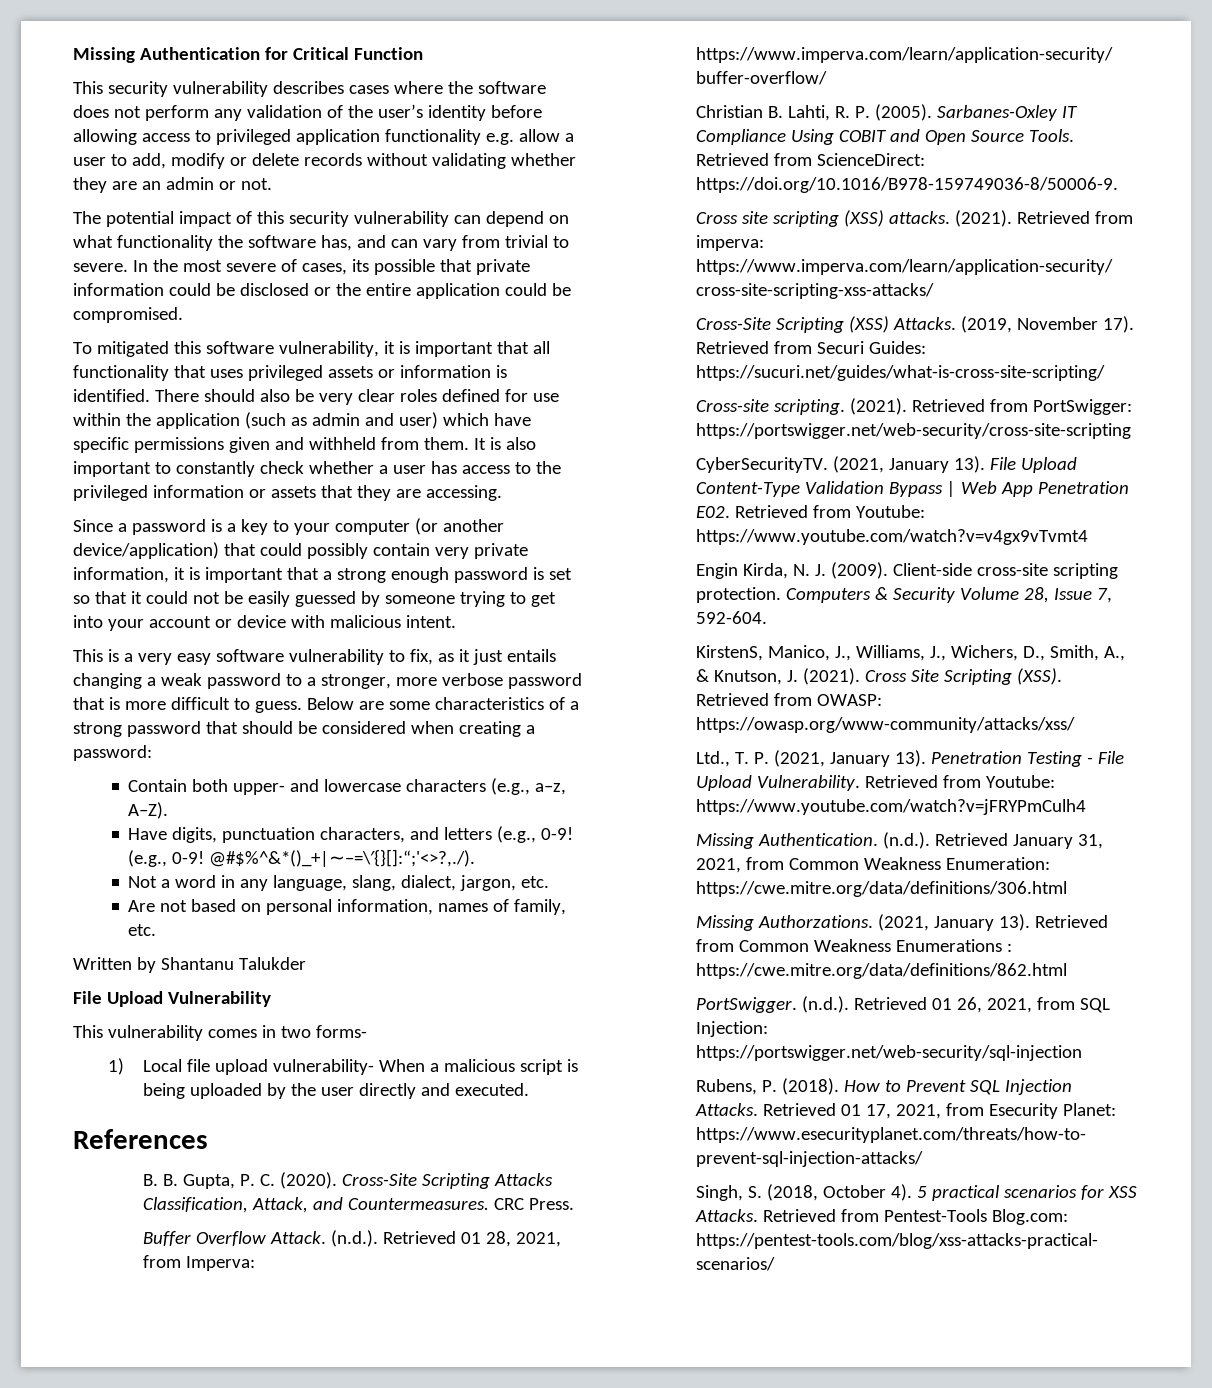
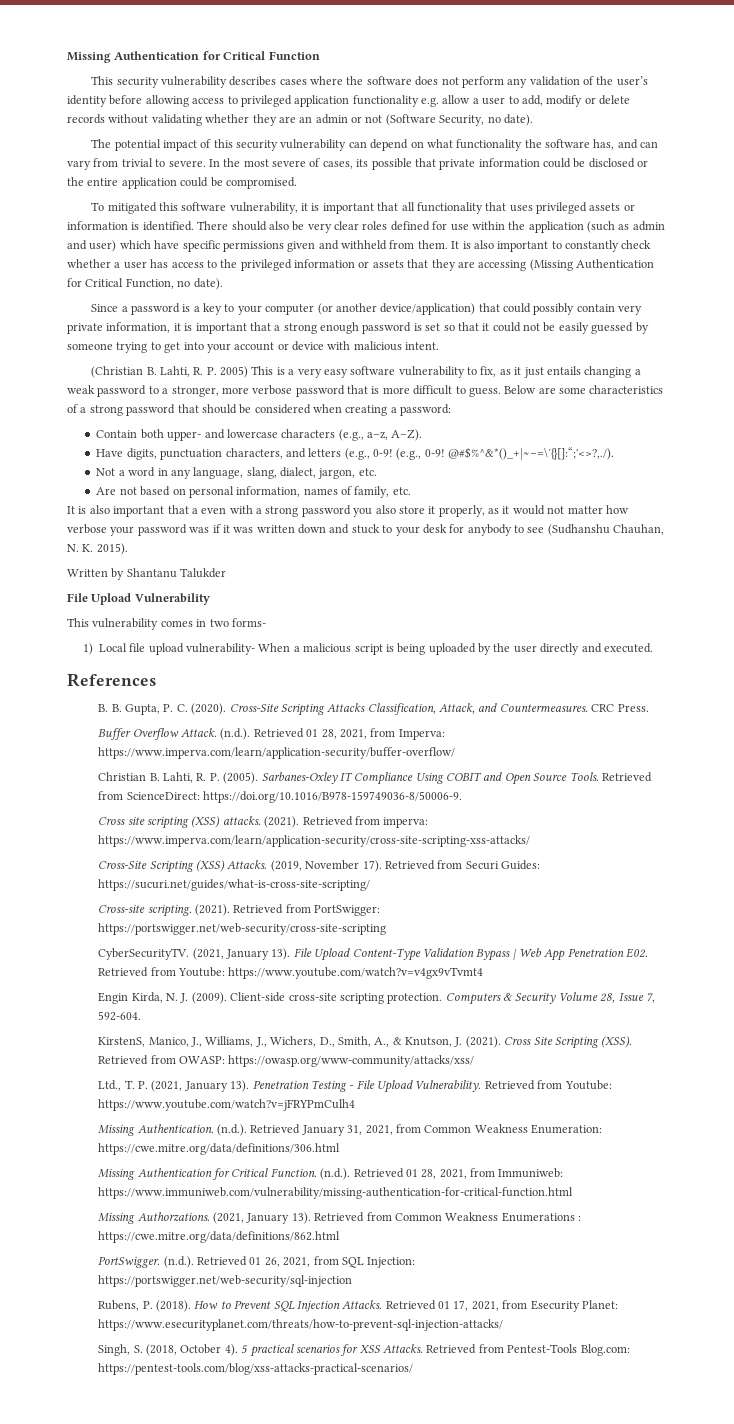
[240,178,272,190] not. -> [365,114,533,126] not (Software Security, no date).
[425,485,502,501] accessing. -> [478,259,654,271] [67,278,223,290] accessing (Missing Authentication for Critical Function, no date).
(456, 621) none -> [91,366,249,378] (Christian B. Lahti, R. P. 2005)
(157, 930) none -> [67,505,629,517] [67,524,665,536] [67,543,128,555] // It is also important that a even with a strong password you also store it properly, as it would not matter how verbose your password was if it was written down and stuck to your desk for anybody to see (Sudhanshu Chauhan, N. K. 2015).
(1068, 889) none -> [98,1168,564,1180] [98,1187,574,1199] // Missing Authentication for Critical Function. (n.d.). Retrieved 01 28, 2021, from Immuniweb: https://www.immuniweb.com/vulnerability/missing-authentication-for-critical-function.html

